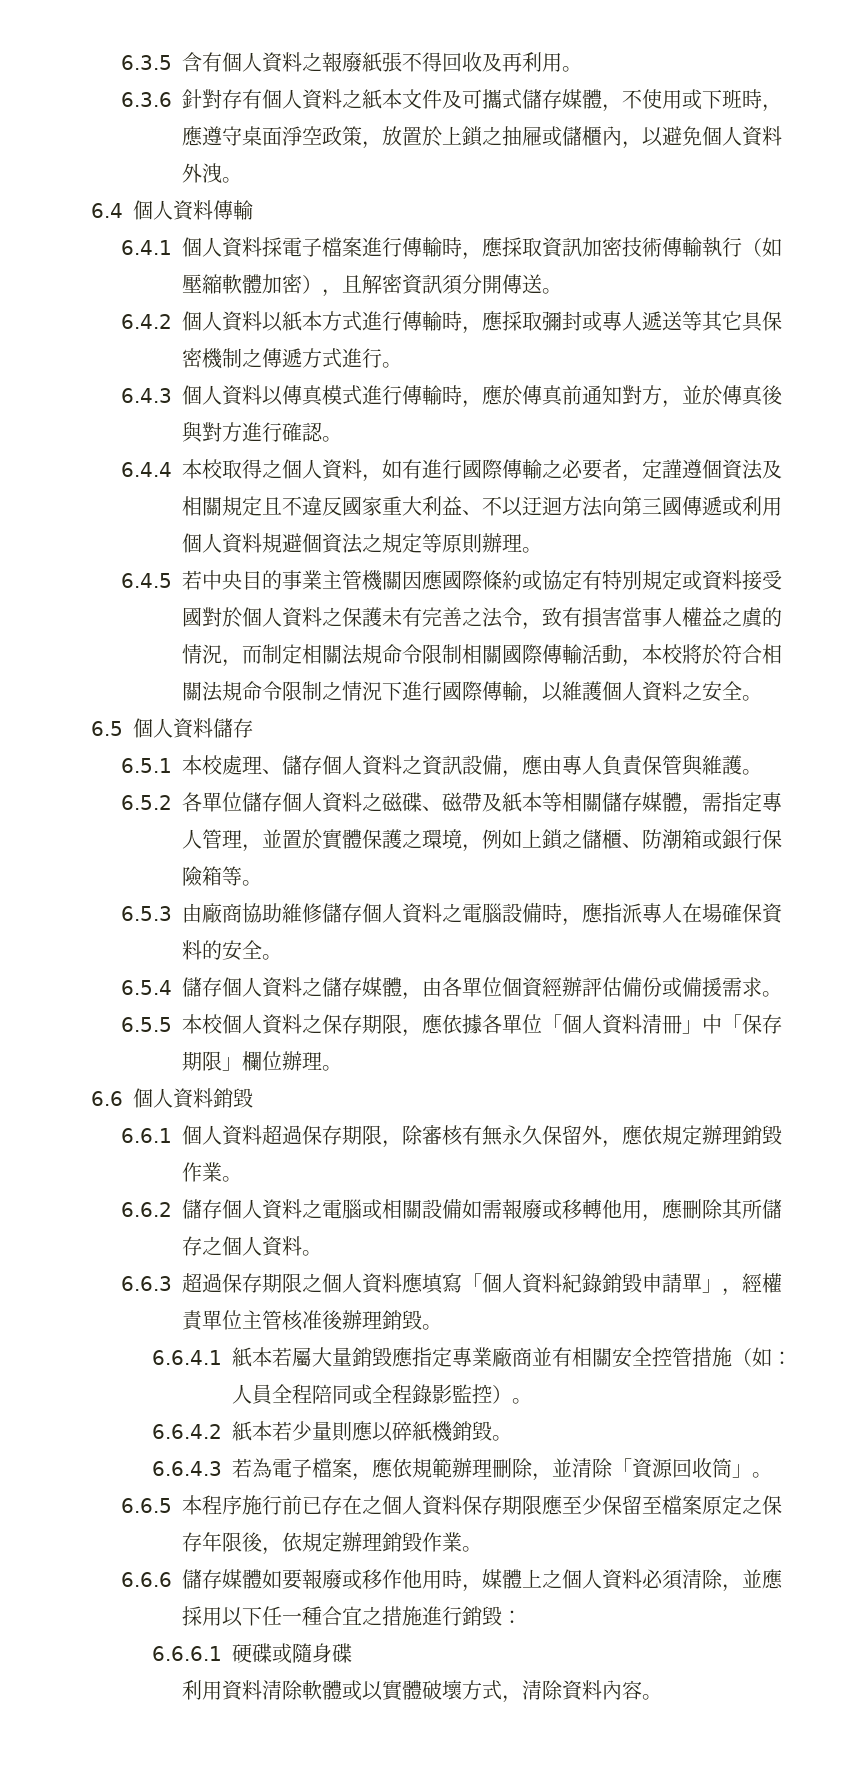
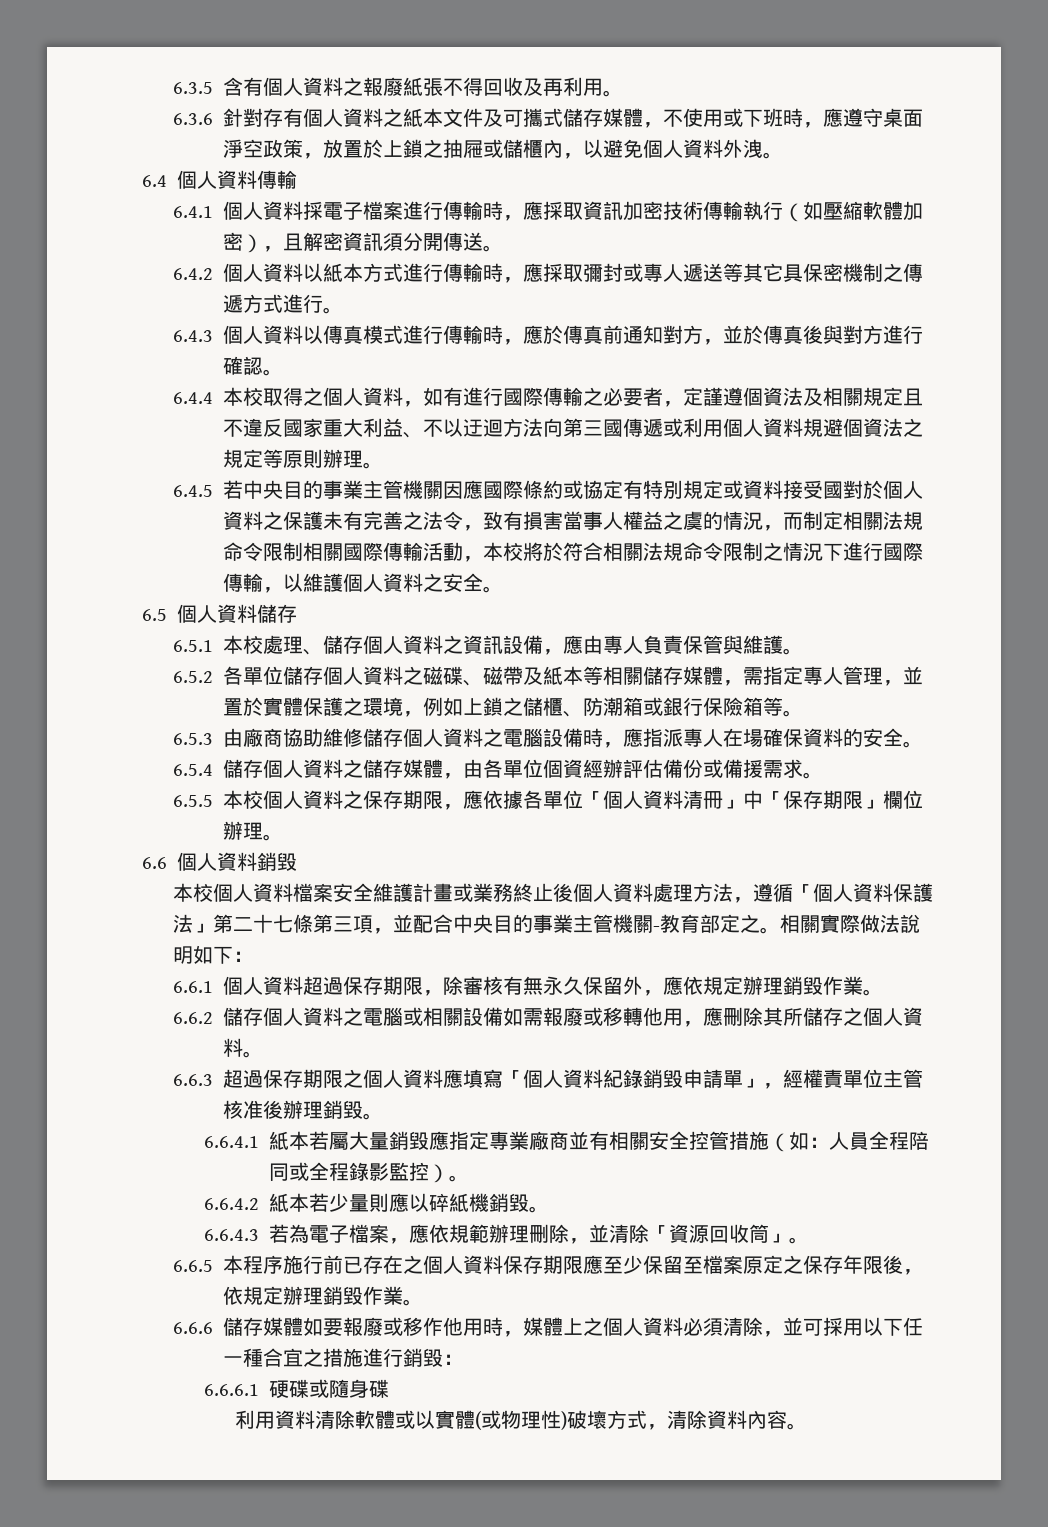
(254, 1098) none -> [173,883,934,903] [173,914,921,934] [173,945,254,964] // 本校個人資料檔案安全維護計畫或業務終止後個人資料處理方法，遵循「個人資料保護法」第二十七條第三項，並配合中央目的事業主管機關-教育部定之。相關實際做法說明如下：
[762,1569,784,1589] 應 -> [802,1318,823,1336] 可
(422, 1690) none -> [475,1410,568,1430] (或物理性)

